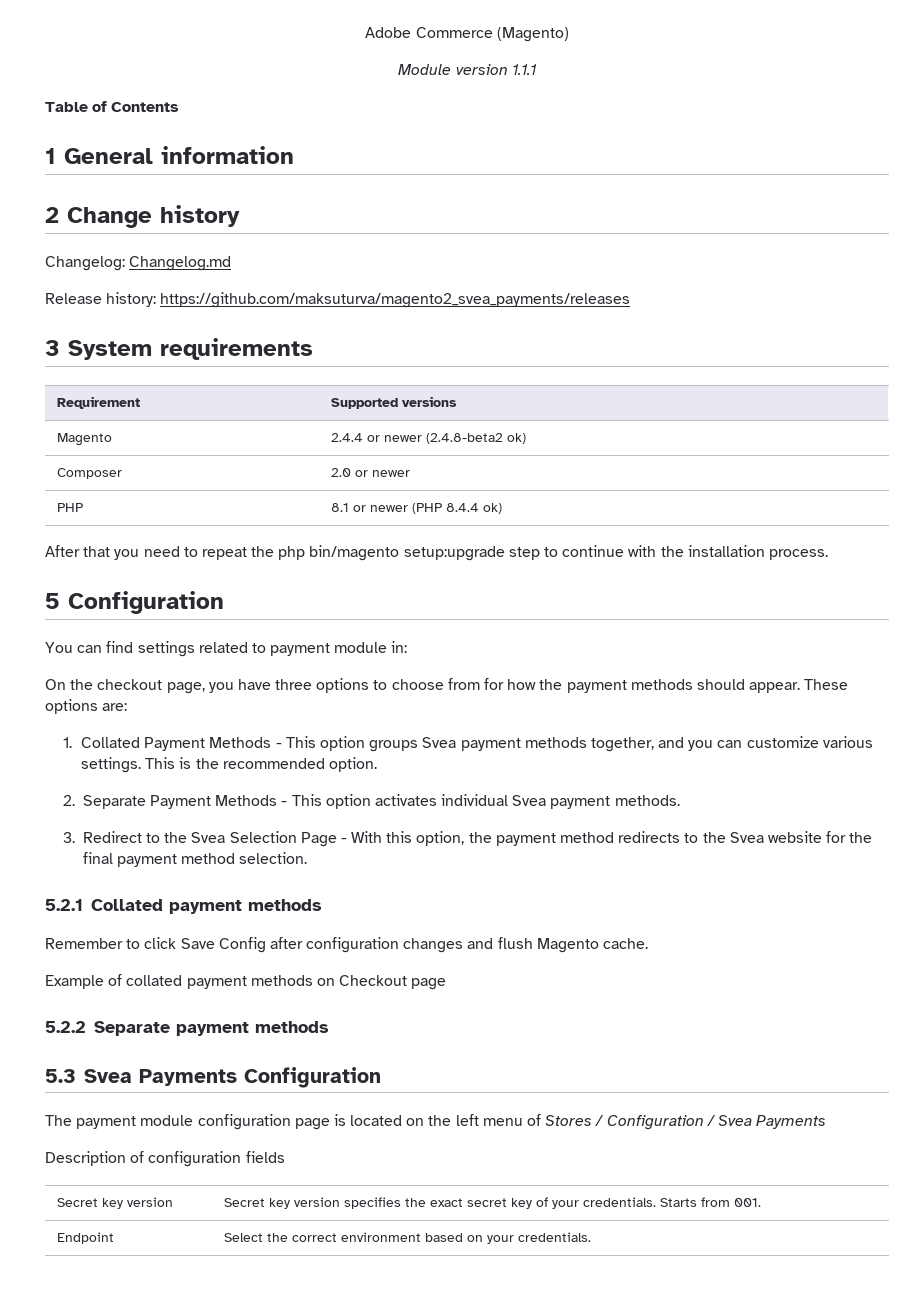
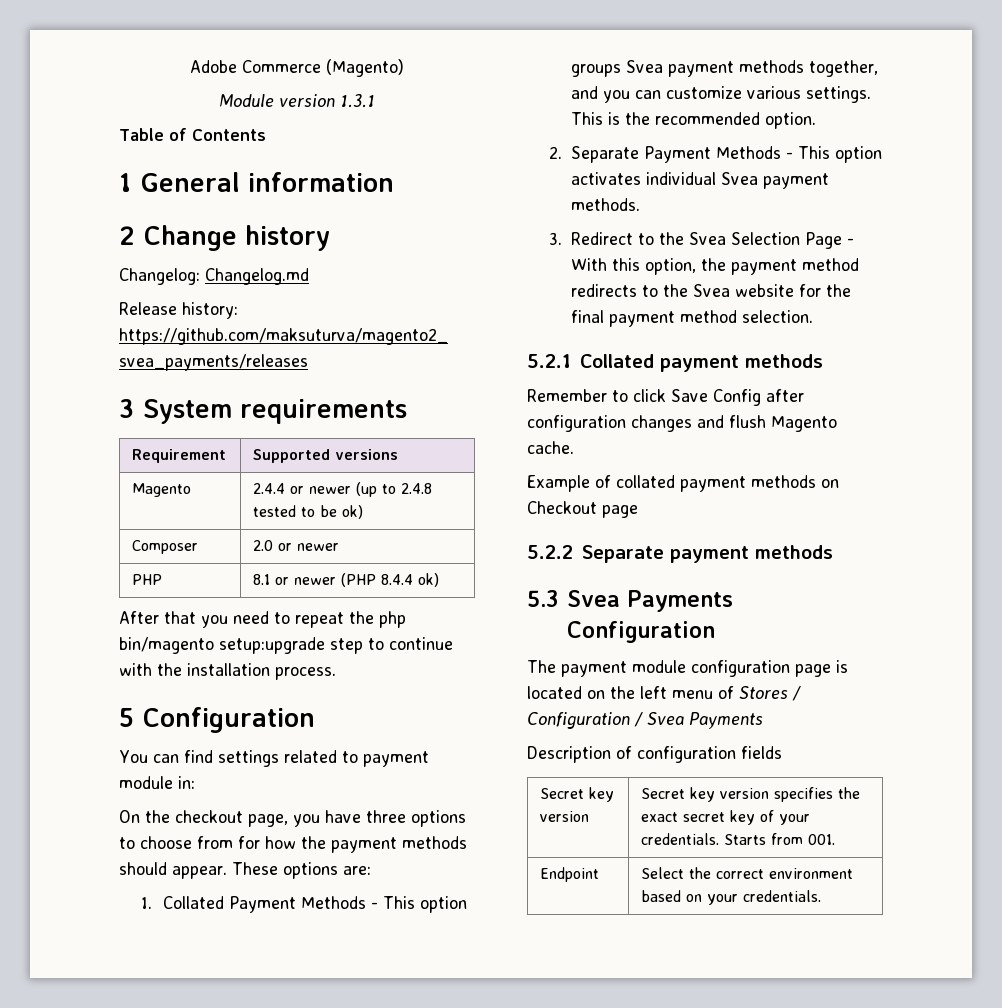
[511,64,537,75] 1.1.1 -> [340,94,375,108] 1.3.1
[425,433,503,444] (2.4.8-beta2 -> [356,482,433,497] [253,505,338,517] (up to 2.4.8 tested to be

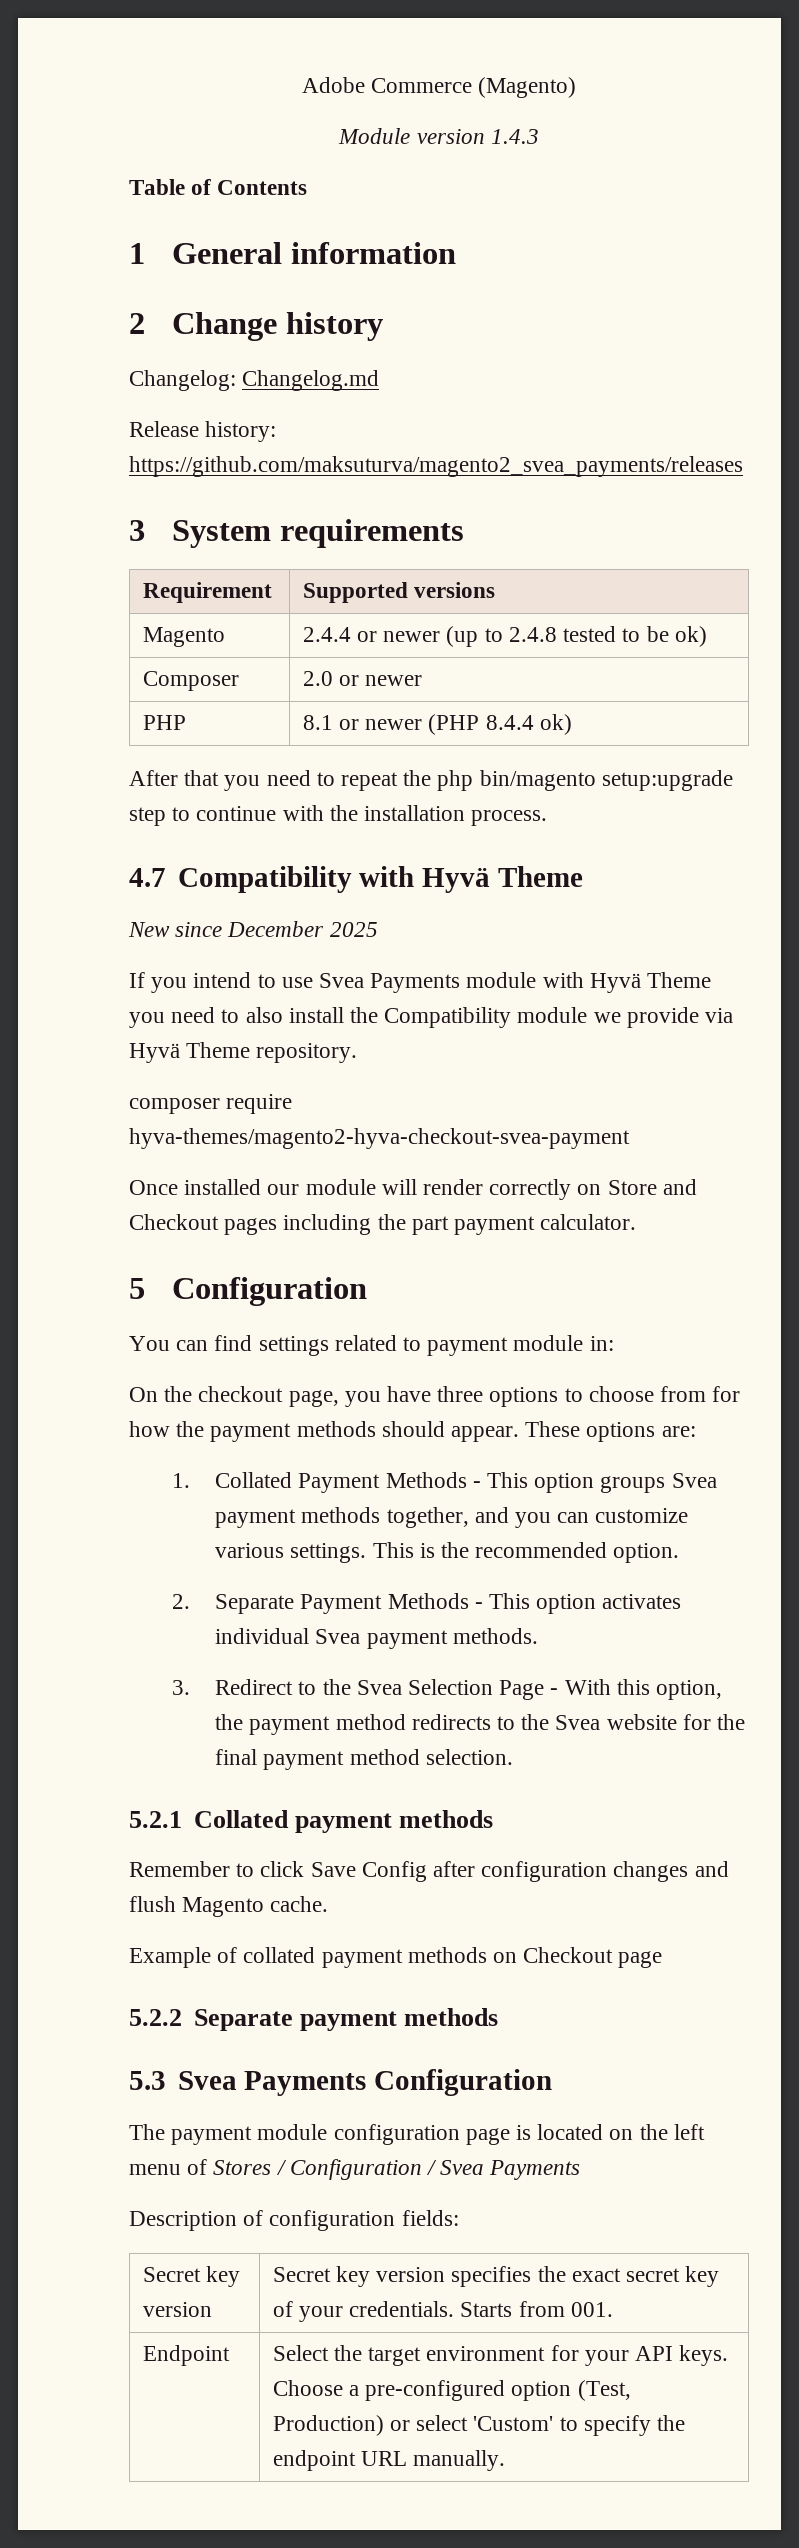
[340,94,375,108] 1.3.1 -> [490,129,539,144] 1.4.3
(336, 673) none -> [129,866,583,893] [128,921,378,937] [129,972,712,993] [129,1007,734,1028] [129,1042,358,1063] [129,1094,293,1114] [129,1128,630,1149] [129,1179,697,1200] [129,1214,637,1235] // 4.7 Compatibility with Hyvä Theme // New since December 2025 // If you intend to use Svea Payments module with Hyvä Theme you need to also install the Compatibility module we provide via Hyvä Theme repository. // composer require hyva-themes/magento2-hyva-checkout-svea-payment // Once installed our module will render correctly on Store and Checkout pages including the part payment calculator.
[741,746,782,759] fields -> [401,2210,459,2226] fields:
[716,868,854,879] [641,890,822,905] correct environment based on your credentials. -> [368,2345,729,2366] [272,2380,631,2401] [272,2415,686,2436] [272,2450,506,2471] target environment for your API keys. Choose a pre-configured option (Test, Production) or select 'Custom' to specify the endpoint URL manually.

